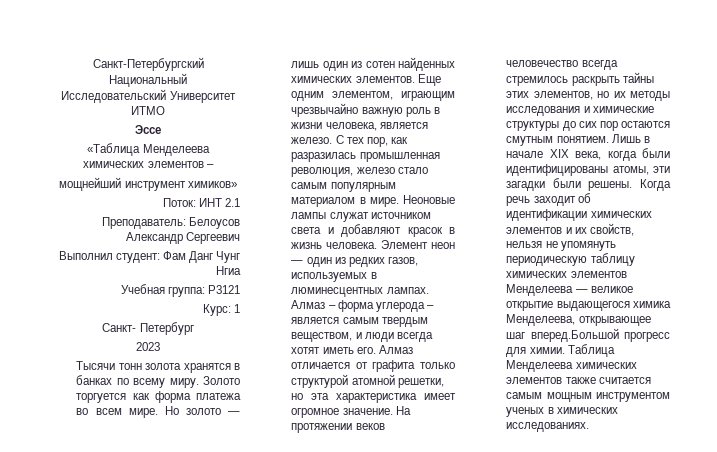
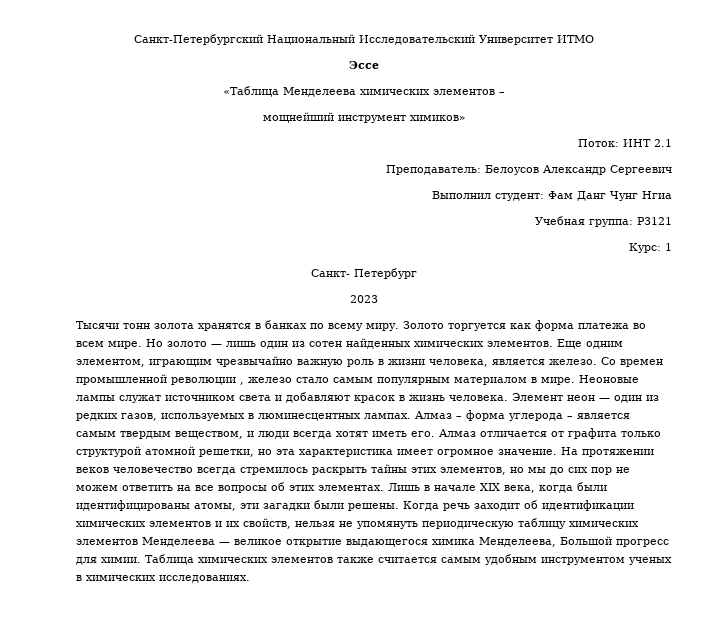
[335,135,408,147] [291,152,440,162] [291,167,354,177] С тех пор, как разразилась промышленная революция, -> [601,357,664,367] [76,374,245,385] Со времен промышленной революции ,
[613,91,670,101] [506,106,654,116] [506,121,670,131] [506,136,609,146] их методы исследования и химические структуры до сих пор остаются смутным понятием. -> [528,467,631,475] [76,482,385,493] мы до сих пор не можем ответить на все вопросы об этих элементах.
[578,316,651,326] [506,328,619,342] открывающее шаг вперед.Большой -> [560,536,613,545] Большой
[506,360,574,372] Менделеева -> (195, 559) none
[546,392,592,402] мощным -> [485,554,538,565] удобным

